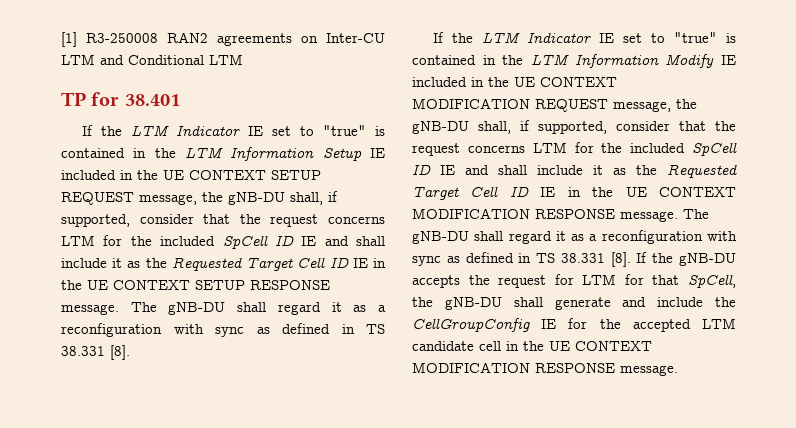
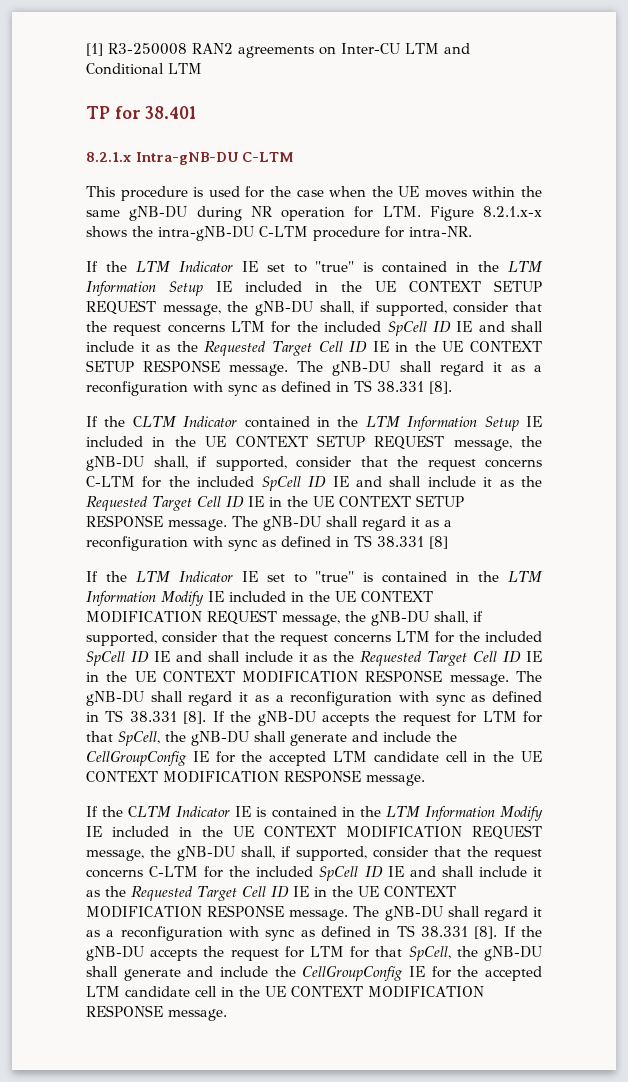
(180, 100) none -> [86,152,295,165] [86,186,542,201] [86,206,542,221] [86,226,472,241] // 8.2.1.x Intra-gNB-DU C-LTM // This procedure is used for the case when the UE moves within the same gNB-DU during NR operation for LTM. Figure 8.2.1.x-x shows the intra-gNB-DU C-LTM procedure for intra-NR.
(130, 352) none -> [86,416,542,431] [86,435,542,451] [86,456,542,471] [86,476,543,491] [86,495,464,511] [86,515,452,531] [86,535,448,551] // If the CLTM Indicator contained in the LTM Information Setup IE included in the UE CONTEXT SETUP REQUEST message, the gNB-DU shall, if supported, consider that the request concerns C-LTM for the included SpCell ID IE and shall include it as the Requested Target Cell ID IE in the UE CONTEXT SETUP RESPONSE message. The gNB-DU shall regard it as a reconfiguration with sync as defined in TS 38.331 [8]
(678, 370) none -> [86,806,543,821] [86,825,542,840] [86,846,542,861] [86,866,542,881] [86,886,456,901] [86,905,542,921] [86,925,542,941] [86,946,542,961] [86,966,542,981] [86,986,484,998] [86,1005,227,1021] // If the CLTM Indicator IE is contained in the LTM Information Modify IE included in the UE CONTEXT MODIFICATION REQUEST message, the gNB-DU shall, if supported, consider that the request concerns C-LTM for the included SpCell ID IE and shall include it as the Requested Target Cell ID IE in the UE CONTEXT MODIFICATION RESPONSE message. The gNB-DU shall regard it as a reconfiguration with sync as defined in TS 38.331 [8]. If the gNB-DU accepts the request for LTM for that SpCell, the gNB-DU shall generate and include the CellGroupConfig IE for the accepted LTM candidate cell in the UE CONTEXT MODIFICATION RESPONSE message.

